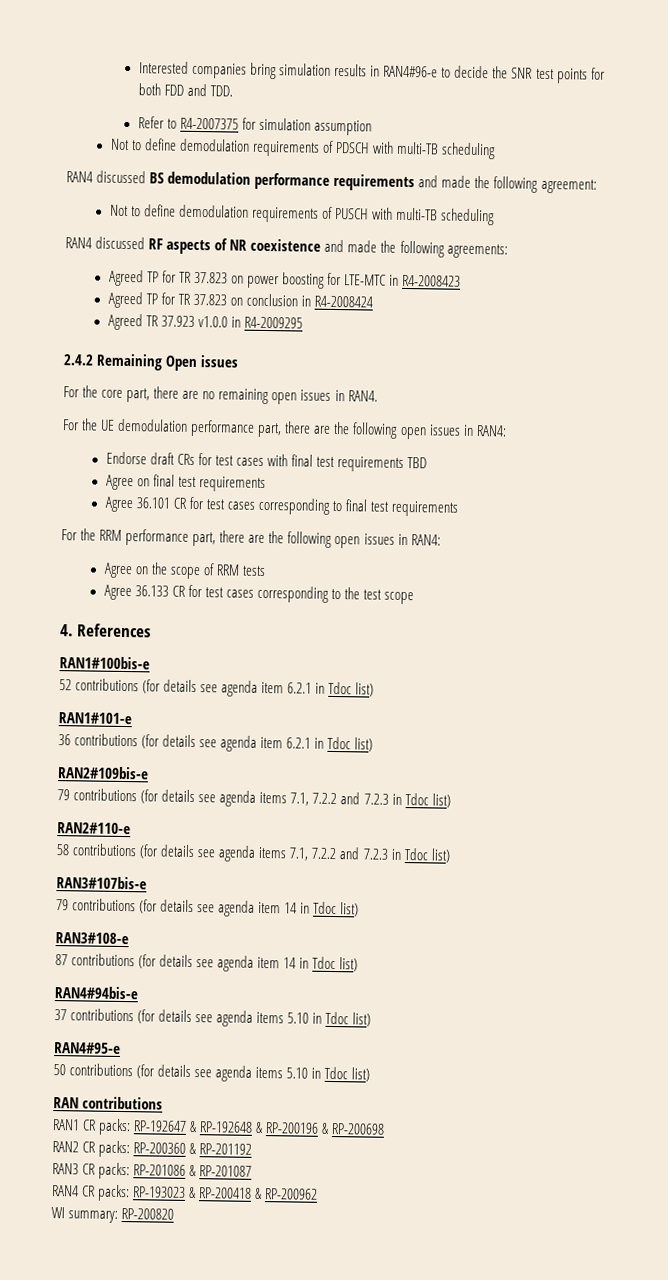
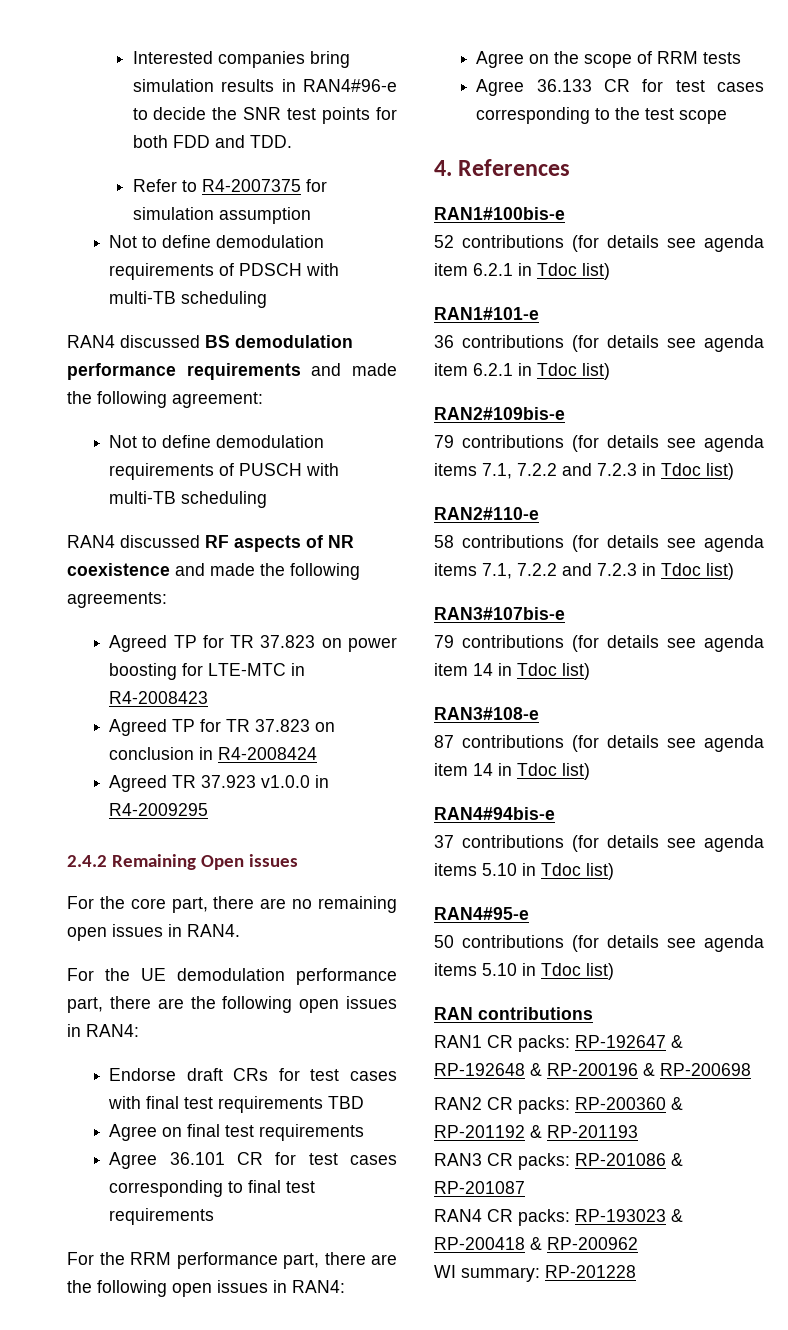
(253, 1149) none -> [530,1125,638,1138] & RP-201193
[121,1208,175,1220] RP-200820 -> [545,1265,636,1278] RP-201228

